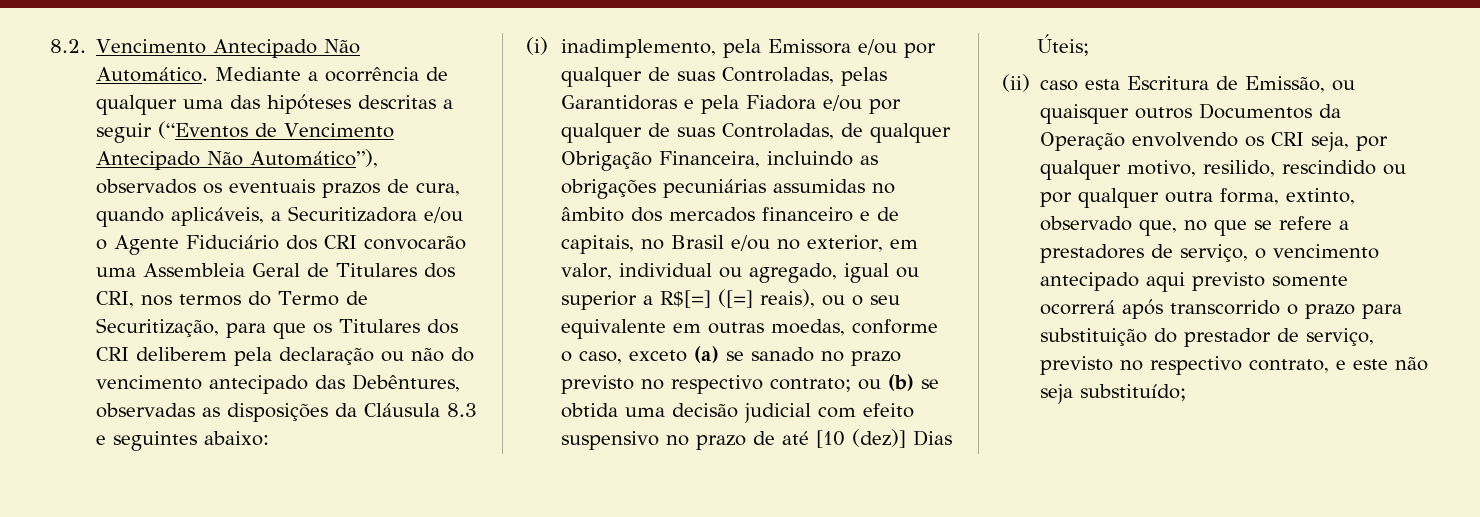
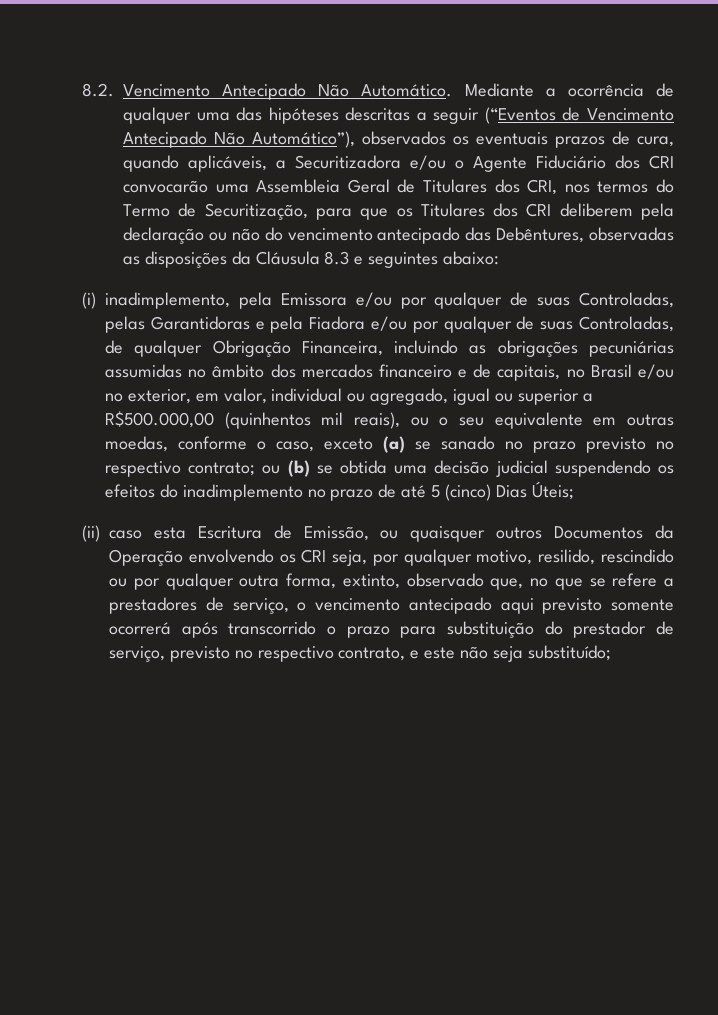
[660,289,754,308] R$[=] ([=] -> [105,411,344,429] R$500.000,00 (quinhentos mil
[818,403,915,418] [561,431,660,450] com efeito suspensivo -> [554,460,674,477] [105,484,303,501] suspendendo os efeitos do inadimplemento
[816,429,907,448] [10 (dez)] -> [431,484,491,501] 5 (cinco)

